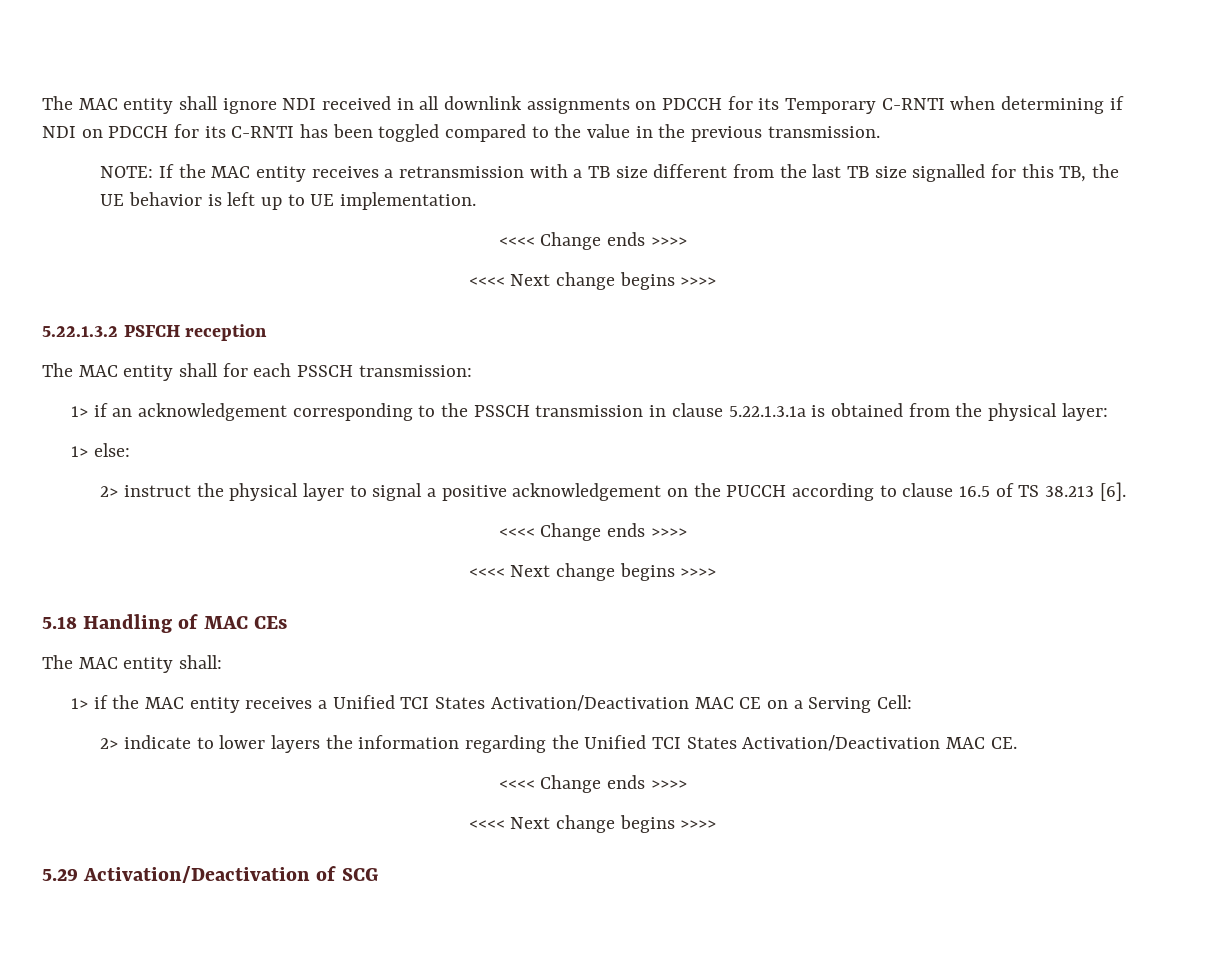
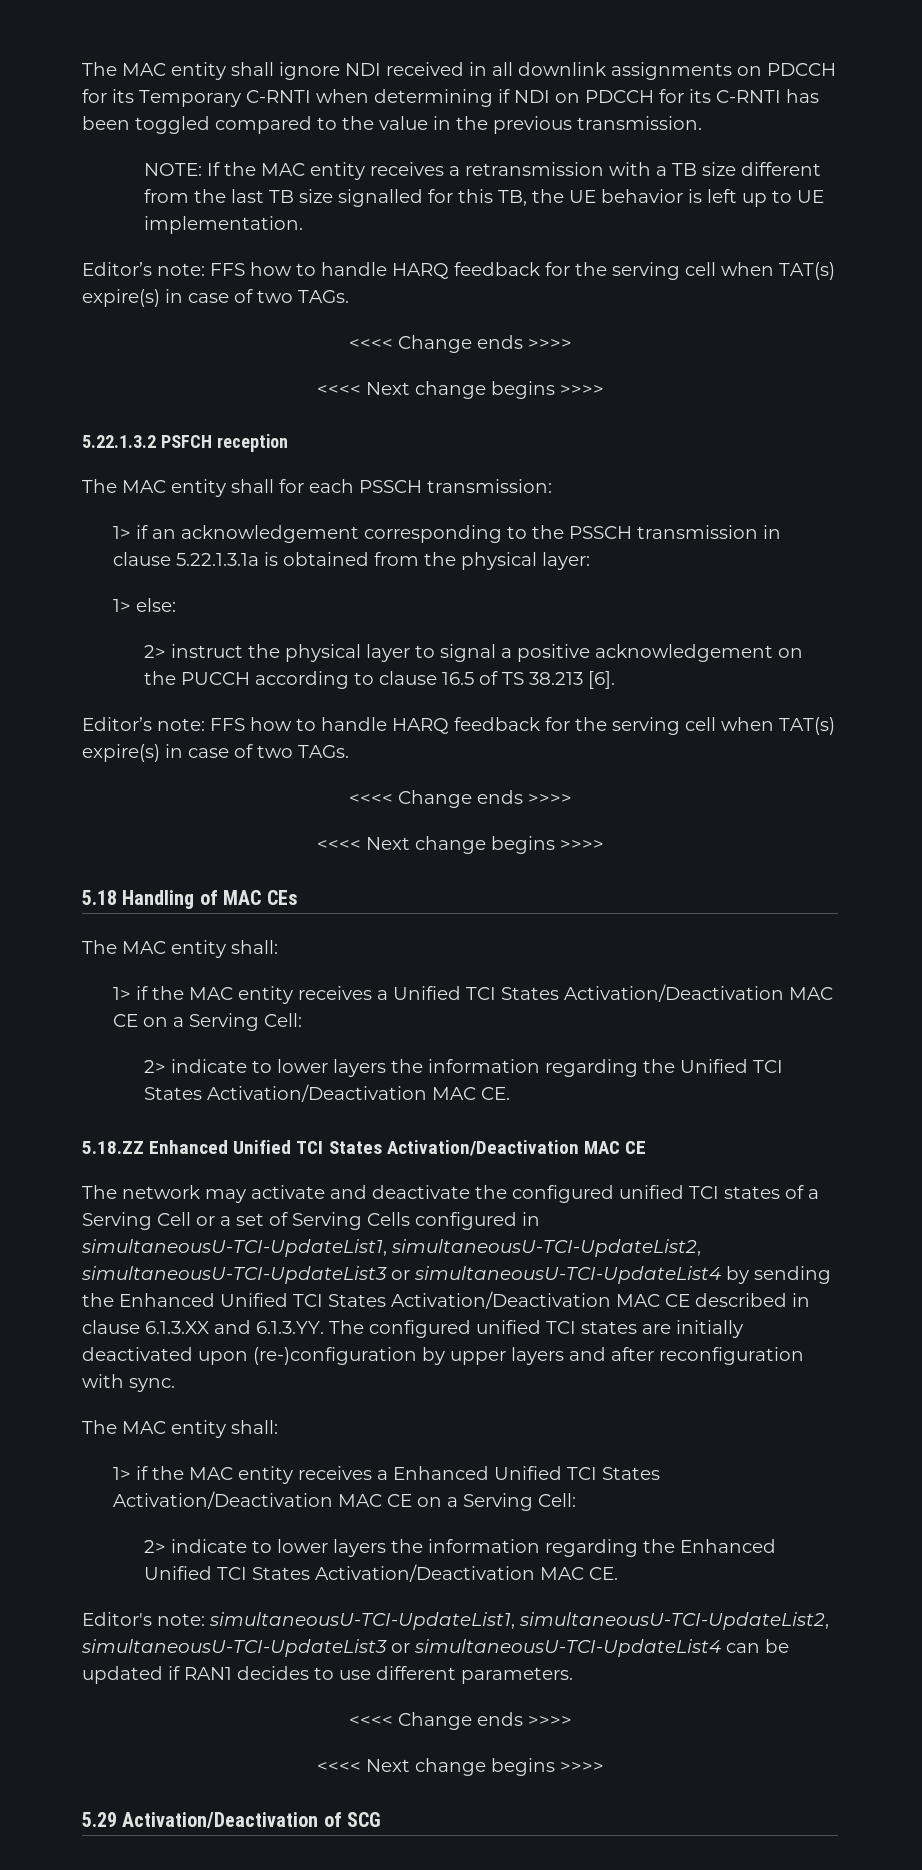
(476, 201) none -> [82,262,835,280] [82,289,349,307] // Editor’s note: FFS how to handle HARQ feedback for the serving cell when TAT(s) expire(s) in case of two TAGs.
(1126, 491) none -> [82,717,835,735] [82,744,349,762] // Editor’s note: FFS how to handle HARQ feedback for the serving cell when TAT(s) expire(s) in case of two TAGs.
(1017, 743) none -> [82,1140,646,1156] [82,1185,819,1203] [82,1212,540,1230] [81,1239,701,1257] [81,1266,831,1284] [82,1291,810,1309] [82,1320,743,1338] [82,1347,804,1365] [82,1374,175,1392] [82,1420,278,1438] [112,1466,660,1484] [112,1491,576,1511] [143,1539,776,1557] [143,1564,618,1582] [82,1612,829,1630] [81,1639,789,1657] [82,1666,573,1684] // 5.18.ZZ Enhanced Unified TCI States Activation/Deactivation MAC CE // The network may activate and deactivate the configured unified TCI states of a Serving Cell or a set of Serving Cells configured in simultaneousU-TCI-UpdateList1, simultaneousU-TCI-UpdateList2, simultaneousU-TCI-UpdateList3 or simultaneousU-TCI-UpdateList4 by sending the Enhanced Unified TCI States Activation/Deactivation MAC CE described in clause 6.1.3.XX and 6.1.3.YY. The configured unified TCI states are initially deactivated upon (re-)configuration by upper layers and after reconfiguration with sync. // The MAC entity shall: // 1> if the MAC entity receives a Enhanced Unified TCI States Activation/Deactivation MAC CE on a Serving Cell: // 2> indicate to lower layers the information regarding the Enhanced Unified TCI States Activation/Deactivation MAC CE. // Editor's note: simultaneousU-TCI-UpdateList1, simultaneousU-TCI-UpdateList2, simultaneousU-TCI-UpdateList3 or simultaneousU-TCI-UpdateList4 can be updated if RAN1 decides to use different parameters.

